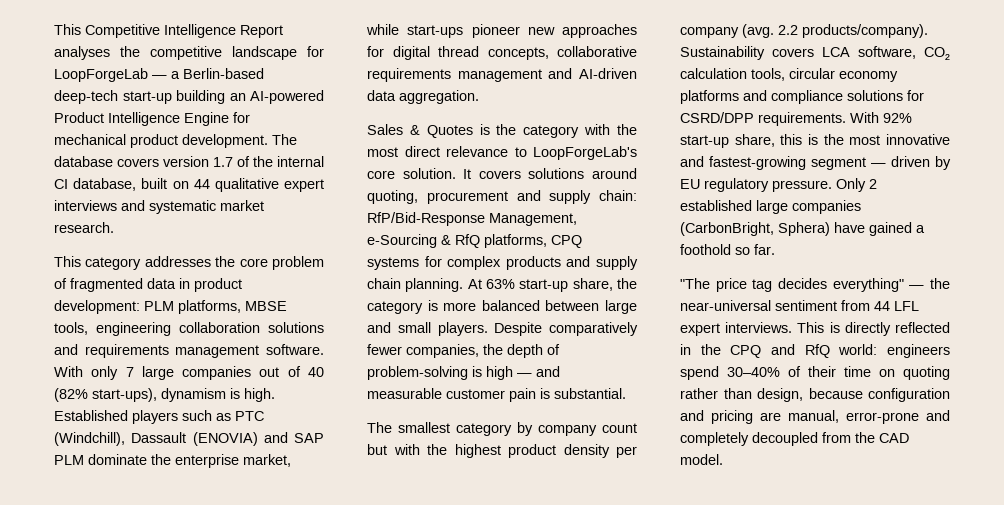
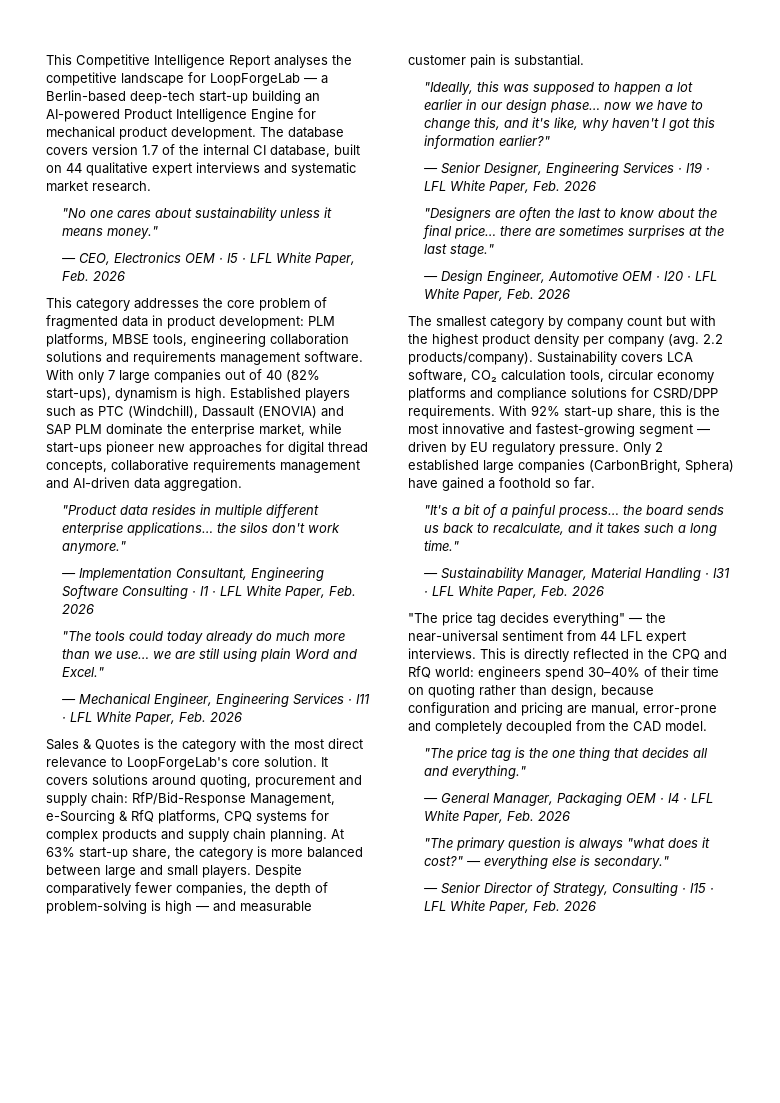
(114, 227) none -> [62,207,333,221] [62,226,159,239] [62,252,356,266] [62,271,126,281] // "No one cares about sustainability unless it means money." // — CEO, Electronics OEM · I5 · LFL White Paper, Feb. 2026
(479, 97) none -> [62,504,320,518] [62,522,341,536] [62,541,127,554] [62,567,325,581] [62,585,357,599] [62,604,95,614] [62,631,346,644] [62,648,358,662] [62,667,105,677] [62,693,371,707] [62,711,243,725] // "Product data resides in multiple different enterprise applications… the silos don't work anymore." // — Implementation Consultant, Engineering Software Consulting · I1 · LFL White Paper, Feb. 2026 // "The tools could today already do much more than we use… we are still using plain Word and Excel." // — Mechanical Engineer, Engineering Services · I11 · LFL White Paper, Feb. 2026
(626, 393) none -> [424,81,694,95] [424,99,704,113] [424,117,716,131] [424,135,551,149] [424,162,711,176] [424,180,597,194] [424,207,718,221] [422,225,725,239] [424,244,495,257] [424,270,718,284] [424,288,571,302] // "Ideally, this was supposed to happen a lot earlier in our design phase… now we have to change this, and it's like, why haven't I got this information earlier?" // — Senior Designer, Engineering Services · I19 · LFL White Paper, Feb. 2026 // "Designers are often the last to know about the final price… there are sometimes surprises at the last stage." // — Design Engineer, Automotive OEM · I20 · LFL White Paper, Feb. 2026
(775, 249) none -> [424,504,725,518] [424,522,718,536] [424,540,460,551] [424,567,731,581] [424,585,605,599] // "It's a bit of a painful process… the board sends us back to recalculate, and it takes such a long time." // — Sustainability Manager, Material Handling · I31 · LFL White Paper, Feb. 2026
(723, 459) none -> [424,747,709,761] [424,765,527,779] [424,792,714,806] [424,810,571,824] [424,837,711,851] [424,855,670,869] [424,882,715,896] [424,900,597,914] // "The price tag is the one thing that decides all and everything." // — General Manager, Packaging OEM · I4 · LFL White Paper, Feb. 2026 // "The primary question is always "what does it cost?" — everything else is secondary." // — Senior Director of Strategy, Consulting · I15 · LFL White Paper, Feb. 2026

